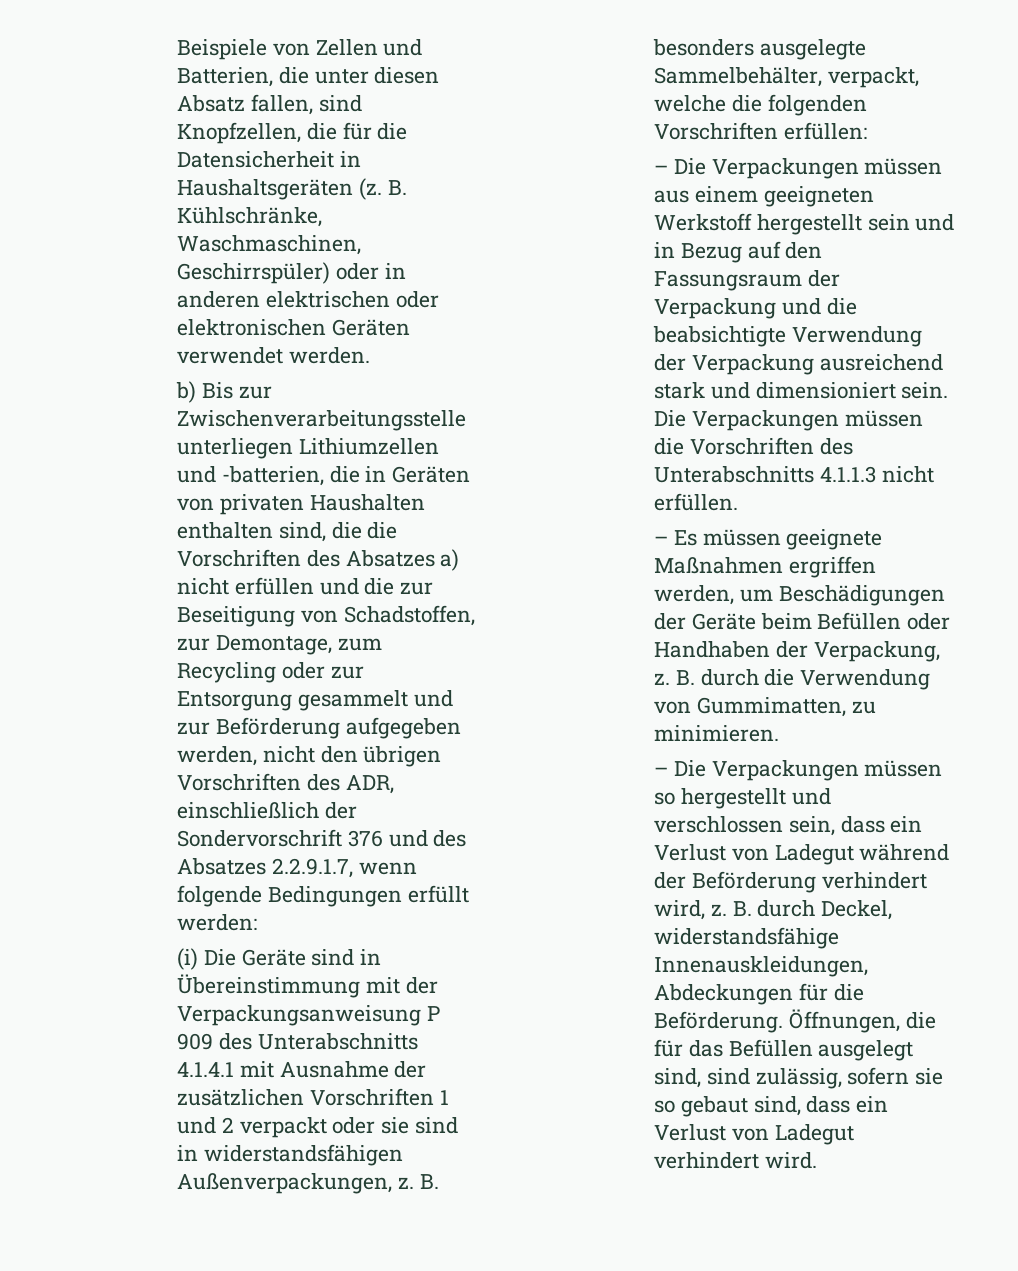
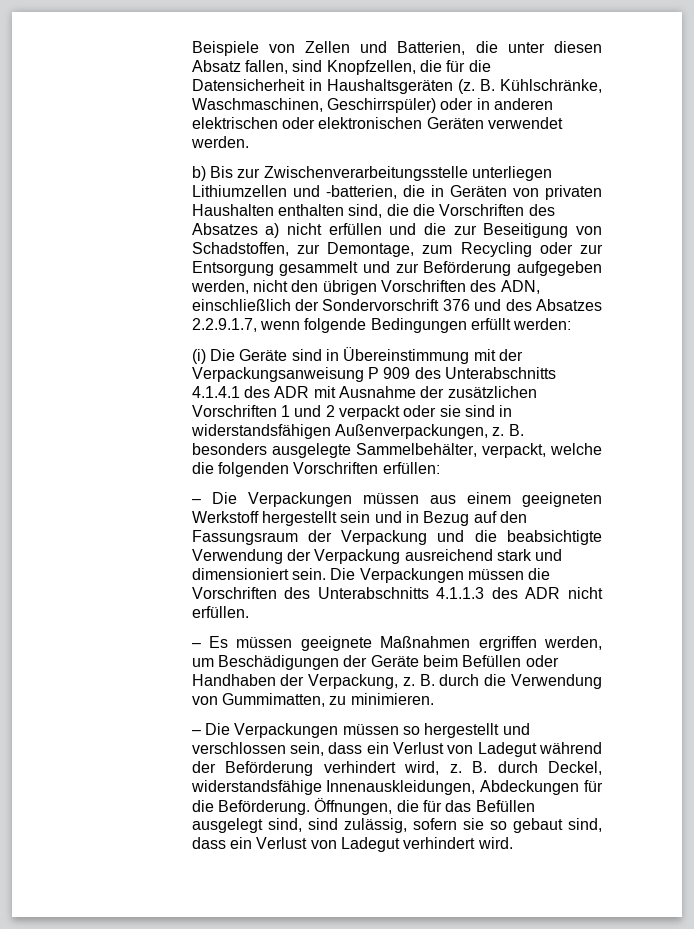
[345,775,394,794] ADR, -> [500,280,540,294] ADN,
(235, 1069) none -> [243,386,310,398] des ADR
(876, 474) none -> [491,587,561,599] des ADR

